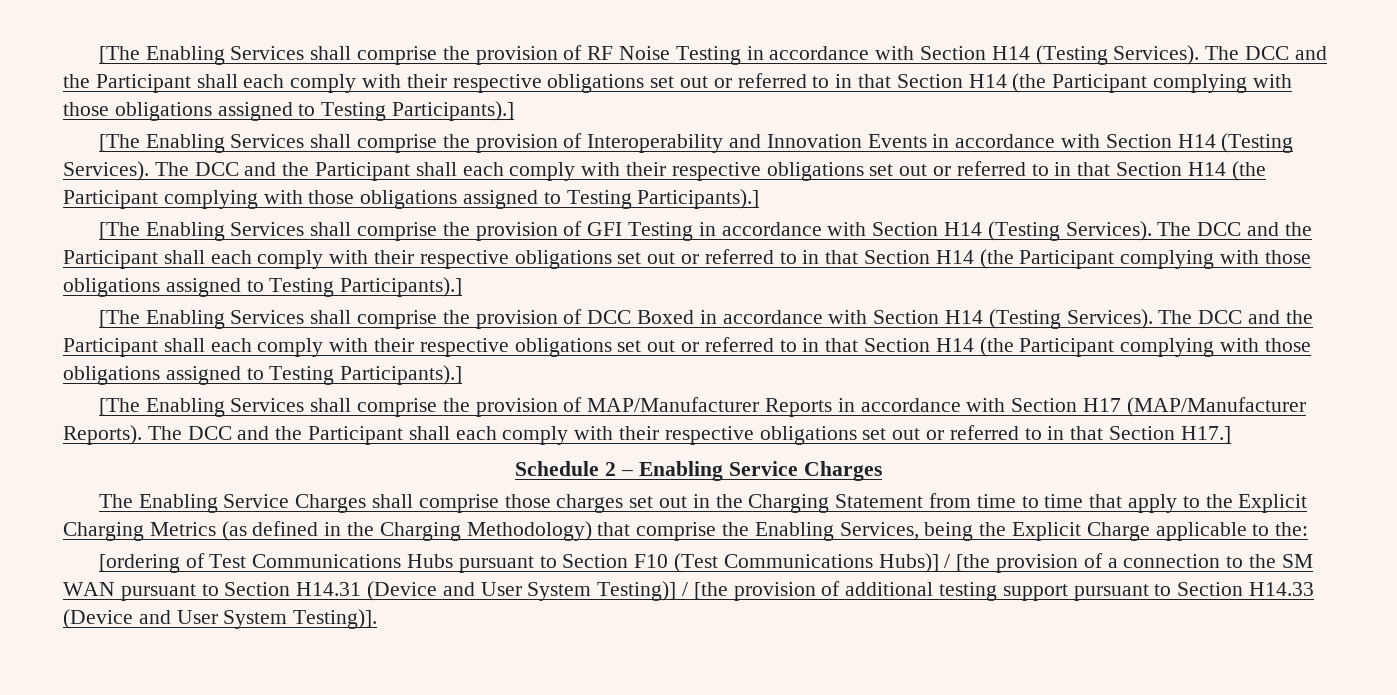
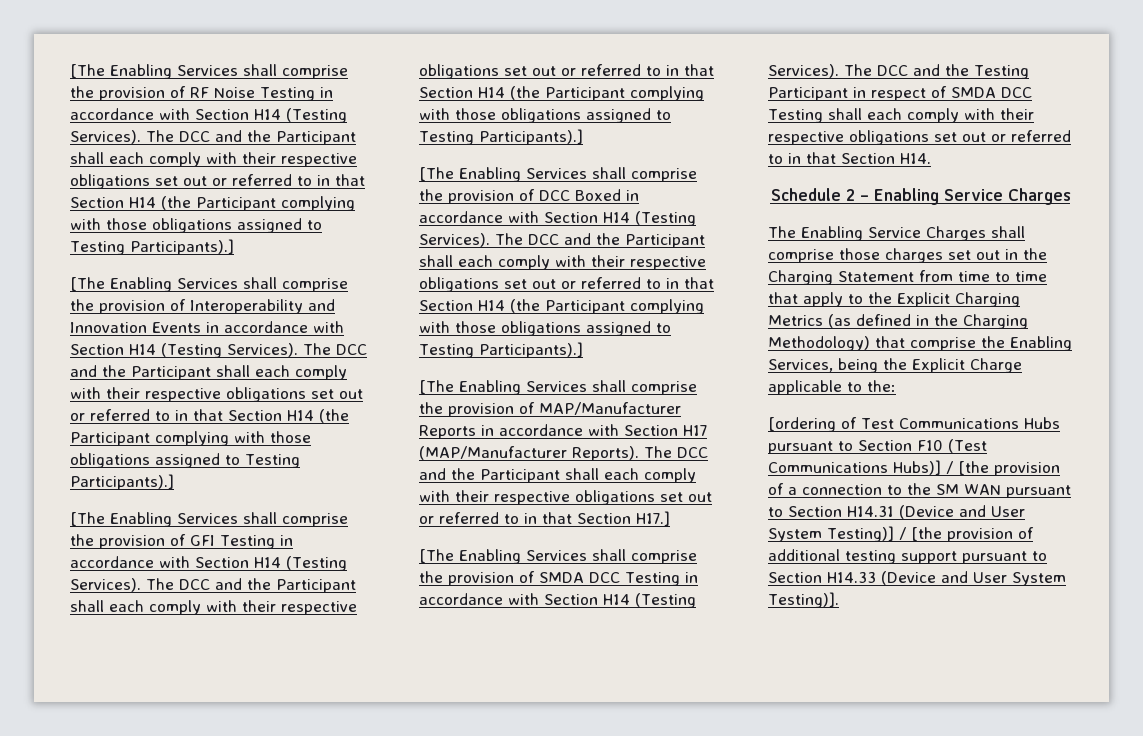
(1231, 435) none -> [419,549,697,564] [419,571,698,586] [419,593,696,608] [768,64,1029,79] [768,86,1032,101] [768,108,1034,123] [768,130,1071,145] [768,152,931,164] // [The Enabling Services shall comprise the provision of SMDA DCC Testing in accordance with Section H14 (Testing Services). The DCC and the Testing Participant in respect of SMDA DCC Testing shall each comply with their respective obligations set out or referred to in that Section H14.

